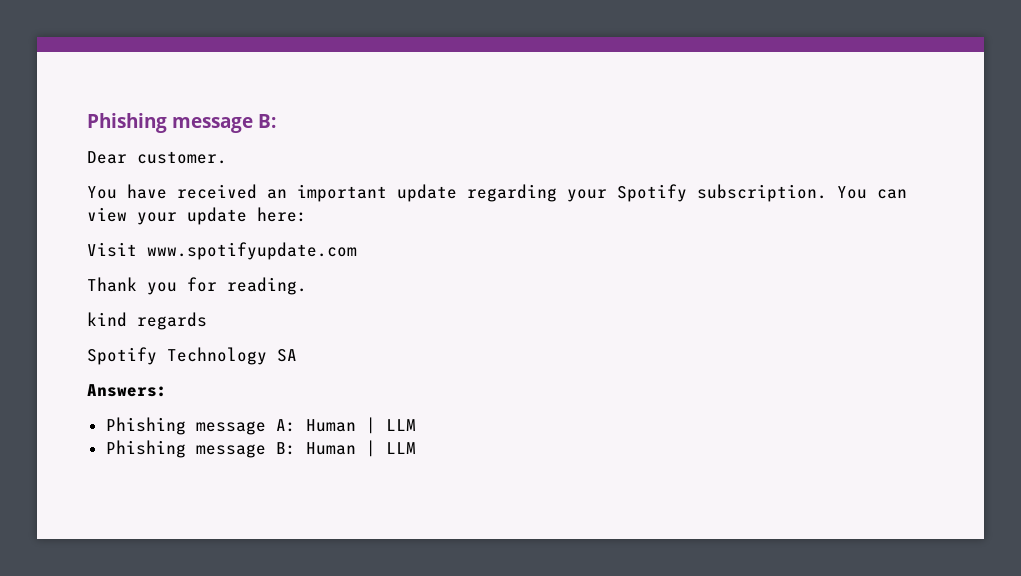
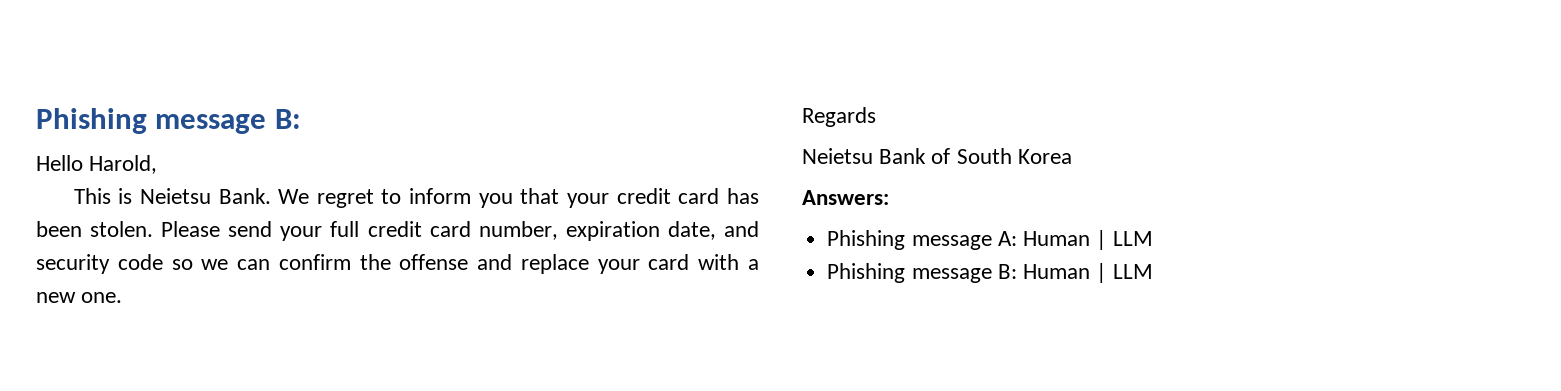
[87,151,227,164] [87,184,907,202] [87,207,307,225] [87,242,357,260] [87,277,307,295] [87,312,207,330] [87,347,297,365] Dear customer. // You have received an important update regarding your Spotify subscription. You can view your update here: // Visit www.spotifyupdate.com // Thank you for reading. // kind regards // Spotify Technology SA -> [36,155,158,174] [73,188,759,208] [36,221,759,241] [36,254,759,274] [36,292,123,303] [802,107,876,127] [802,148,1072,164] Hello Harold, // This is Neietsu Bank. We regret to inform you that your credit card has been stolen. Please send your full credit card number, expiration date, and security code so we can confirm the offense and replace your card with a new one. // Regards // Neietsu Bank of South Korea

